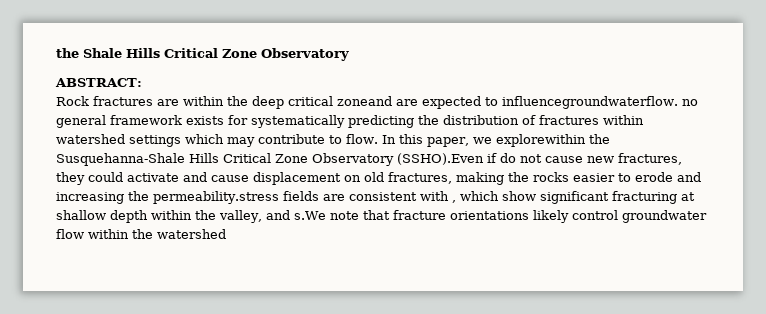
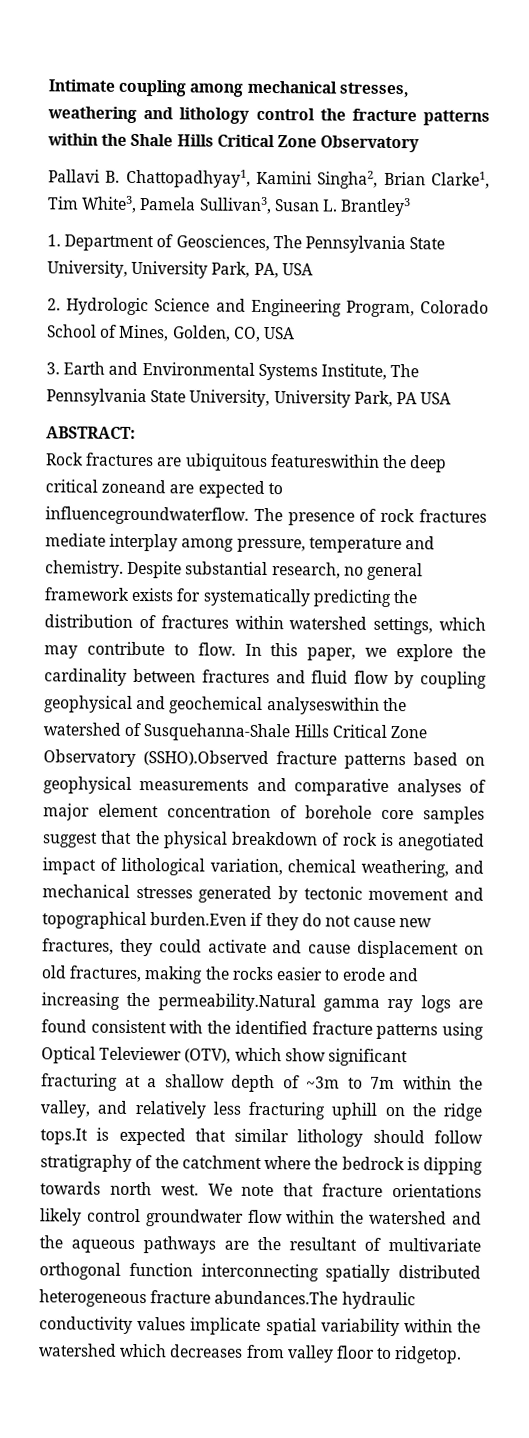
(56, 53) none -> [48,79,409,98] [47,106,491,126] [47,133,98,146] Intimate coupling among mechanical stresses, weathering and lithology control the fracture patterns within
(349, 54) none -> [48,168,490,189] [47,195,412,217] [47,234,446,254] [47,260,313,279] [47,297,489,318] [46,324,295,342] [46,361,420,381] [46,388,452,408] // Pallavi B. Chattopadhyay1, Kamini Singha2, Brian Clarke1, Tim White3, Pamela Sullivan3, Susan L. Brantley3 // 1. Department of Geosciences, The Pennsylvania State University, University Park, PA, USA // 2. Hydrologic Science and Engineering Program, Colorado School of Mines, Golden, CO, USA // 3. Earth and Environmental Systems Institute, The Pennsylvania State University, University Park, PA USA
[183,96,224,106] within -> [184,453,380,472] ubiquitous featureswithin
(678, 102) none -> [253,507,488,526] [45,533,435,554] [45,560,341,579] The presence of rock fractures mediate interplay among pressure, temperature and chemistry. Despite substantial research,
[129,135,181,147] settings -> [373,616,434,635] settings,
[495,134,610,147] explorewithin the -> [396,644,487,662] [44,668,487,689] [44,695,407,715] [43,722,142,737] explore the cardinality between fractures and fluid flow by coupling geophysical and geochemical analyseswithin the watershed of
[397,153,497,165] (SSHO).Even if -> [143,750,485,770] [43,776,486,797] [43,803,485,824] [42,830,485,851] [42,857,484,878] [42,884,484,904] [42,911,299,931] (SSHO).Observed fracture patterns based on geophysical measurements and comparative analyses of major element concentration of borehole core samples suggest that the physical breakdown of rock is anegotiated impact of lithological variation, chemical weathering, and mechanical stresses generated by tectonic movement and topographical burden.Even if they
[153,191,456,204] permeability.stress fields are consistent with , -> [157,993,483,1013] [41,1019,485,1040] [41,1046,232,1064] permeability.Natural gamma ray logs are found consistent with the identified fracture patterns using Optical Televiewer (OTV),
(695, 196) none -> [147,1078,157,1088] a
[151,210,326,223] within the valley, and s.We -> [282,1075,483,1090] [40,1100,482,1121] [40,1127,483,1147] [40,1154,483,1175] [40,1181,233,1196] of ~3m to 7m within the valley, and relatively less fracturing uphill on the ridge tops.It is expected that similar lithology should follow stratigraphy of the catchment where the bedrock is dipping towards north west. We
(226, 234) none -> [451,1211,482,1225] [39,1235,481,1254] [39,1262,481,1283] [39,1289,416,1310] [39,1316,482,1337] [38,1343,463,1364] and the aqueous pathways are the resultant of multivariate orthogonal function interconnecting spatially distributed heterogeneous fracture abundances.The hydraulic conductivity values implicate spatial variability within the watershed which decreases from valley floor to ridgetop.

